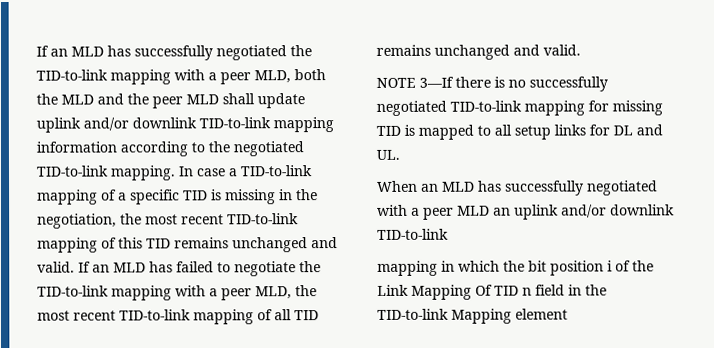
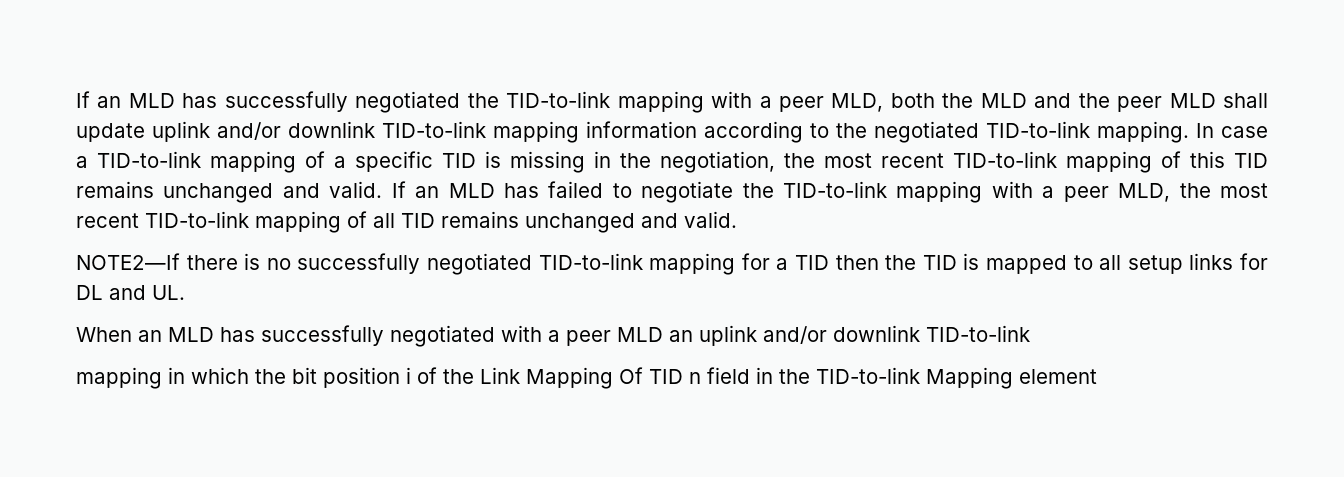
[376,76,454,88] NOTE 3—If -> [76,253,180,270] NOTE2—If
[612,100,663,116] missing -> [776,255,917,270] a TID then the

